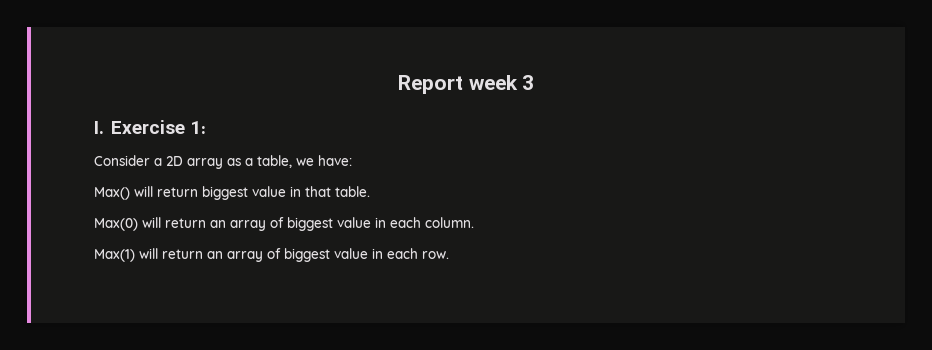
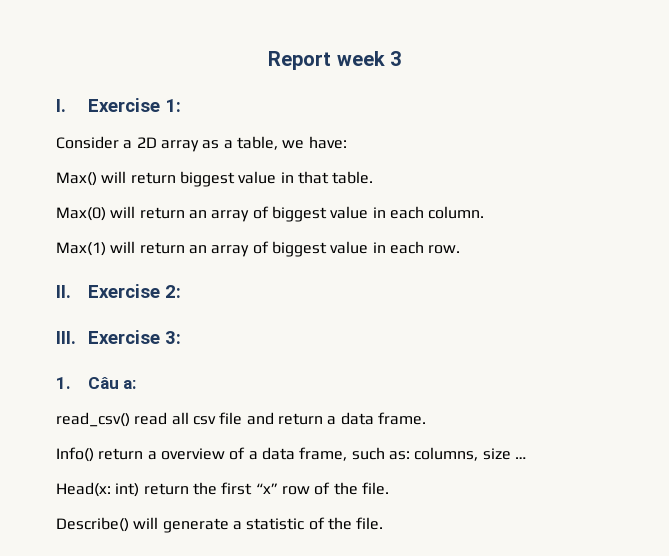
(449, 255) none -> [56,284,181,298] [56,330,181,344] [56,377,137,389] [56,412,426,427] [56,447,526,462] [56,482,389,497] [56,517,384,533] // II. Exercise 2: // III. Exercise 3: // 1. Câu a: // read_csv() read all csv file and return a data frame. // Info() return a overview of a data frame, such as: columns, size … // Head(x: int) return the first “x” row of the file. // Describe() will generate a statistic of the file.

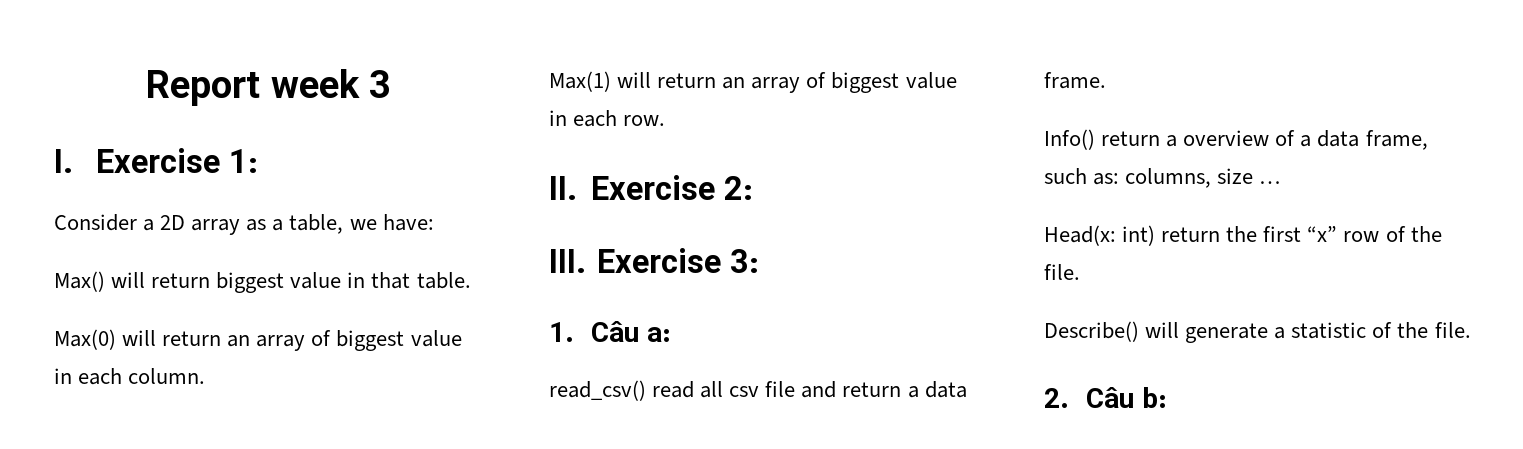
(384, 523) none -> [1044,387,1167,408] // 2. Câu b:

